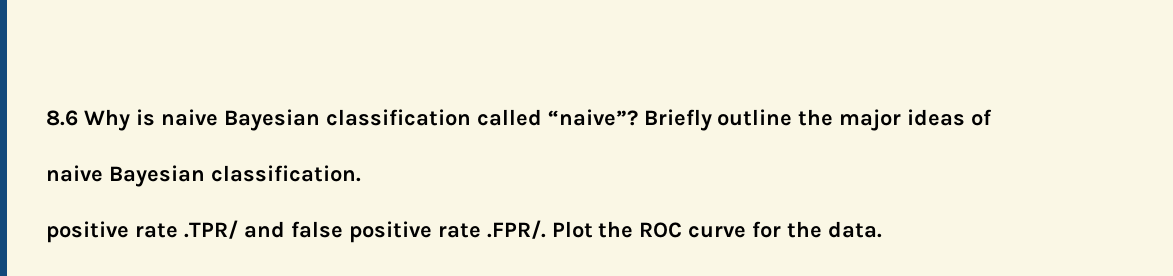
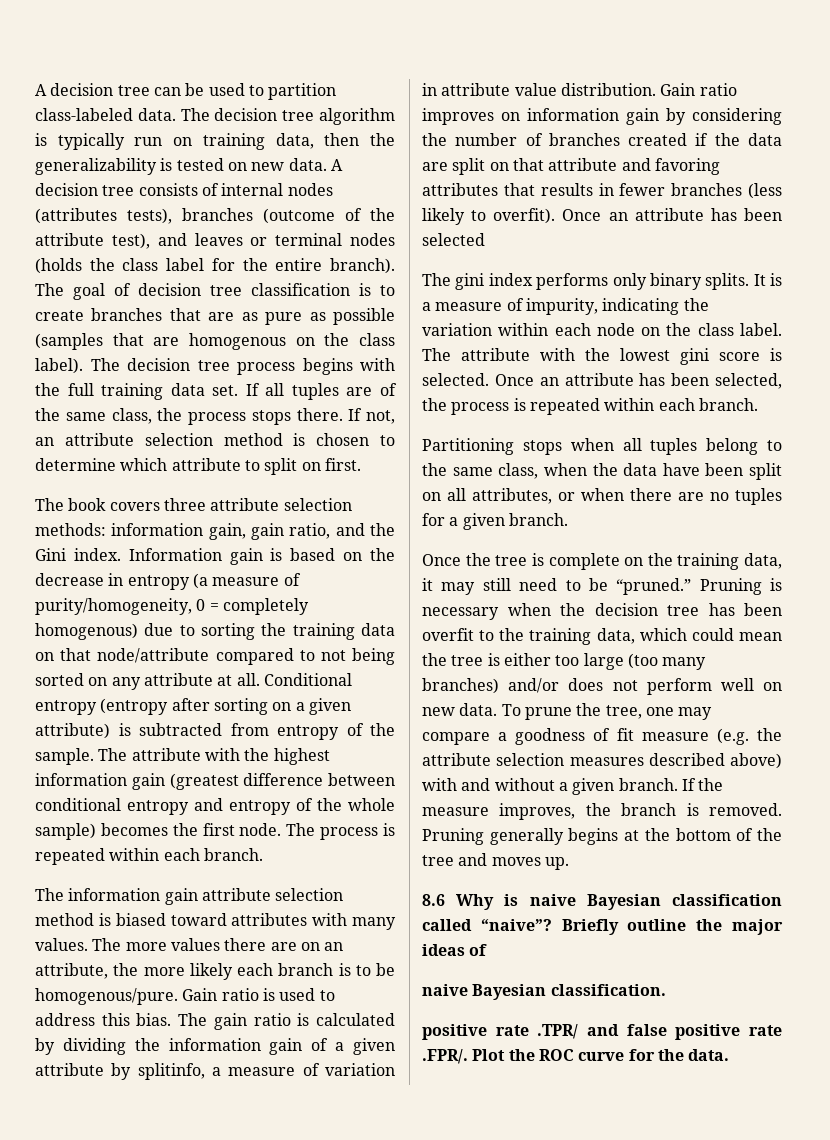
(46, 118) none -> [35,83,337,100] [35,108,396,125] [35,133,395,150] [35,158,343,175] [35,183,333,196] [35,208,395,224] [35,233,395,249] [35,258,396,274] [35,283,395,300] [35,308,395,325] [35,333,395,350] [35,358,395,375] [35,383,397,400] [35,408,395,425] [35,433,395,446] [35,458,361,475] [35,498,352,511] [35,523,395,540] [35,548,395,565] [35,573,301,590] [35,598,309,615] [35,623,395,640] [35,648,396,665] [35,673,352,690] [35,698,351,715] [35,723,395,740] [35,748,330,765] [35,773,395,790] [35,798,395,815] [35,823,395,840] [35,848,263,865] [35,888,344,905] [35,913,396,930] [35,938,344,951] [35,963,395,980] [35,988,335,1005] [35,1013,395,1030] [35,1038,395,1055] [35,1063,395,1080] [422,83,737,96] [422,108,782,125] [422,133,782,146] [422,158,720,175] [422,183,782,199] [422,208,782,225] [422,233,485,246] [422,273,782,290] [422,298,709,315] [422,323,782,336] [422,348,782,365] [422,373,782,389] [422,398,758,415] [422,438,782,455] [422,463,782,480] [422,488,782,505] [422,513,568,530] [422,553,782,570] [422,578,782,595] [422,603,782,620] [422,628,782,645] [422,653,707,670] [422,678,782,695] [422,703,713,720] [422,728,782,745] [422,753,782,769] [422,778,724,795] [422,803,782,820] [422,828,782,845] [422,853,569,870] A decision tree can be used to partition class-labeled data. The decision tree algorithm is typically run on training data, then the generalizability is tested on new data. A decision tree consists of internal nodes (attributes tests), branches (outcome of the attribute test), and leaves or terminal nodes (holds the class label for the entire branch). The goal of decision tree classification is to create branches that are as pure as possible (samples that are homogenous on the class label). The decision tree process begins with the full training data set. If all tuples are of the same class, the process stops there. If not, an attribute selection method is chosen to determine which attribute to split on first. // The book covers three attribute selection methods: information gain, gain ratio, and the Gini index. Information gain is based on the decrease in entropy (a measure of purity/homogeneity, 0 = completely homogenous) due to sorting the training data on that node/attribute compared to not being sorted on any attribute at all. Conditional entropy (entropy after sorting on a given attribute) is subtracted from entropy of the sample. The attribute with the highest information gain (greatest difference between conditional entropy and entropy of the whole sample) becomes the first node. The process is repeated within each branch. // The information gain attribute selection method is biased toward attributes with many values. The more values there are on an attribute, the more likely each branch is to be homogenous/pure. Gain ratio is used to address this bias. The gain ratio is calculated by dividing the information gain of a given attribute by splitinfo, a measure of variation in attribute value distribution. Gain ratio improves on information gain by considering the number of branches created if the data are split on that attribute and favoring attributes that results in fewer branches (less likely to overfit). Once an attribute has been selected // The gini index performs only binary splits. It is a measure of impurity, indicating the variation within each node on the class label. The attribute with the lowest gini score is selected. Once an attribute has been selected, the process is repeated within each branch. // Partitioning stops when all tuples belong to the same class, when the data have been split on all attributes, or when there are no tuples for a given branch. // Once the tree is complete on the training data, it may still need to be “pruned.” Pruning is necessary when the decision tree has been overfit to the training data, which could mean the tree is either too large (too many branches) and/or does not perform well on new data. To prune the tree, one may compare a goodness of fit measure (e.g. the attribute selection measures described above) with and without a given branch. If the measure improves, the branch is removed. Pruning generally begins at the bottom of the tree and moves up. //

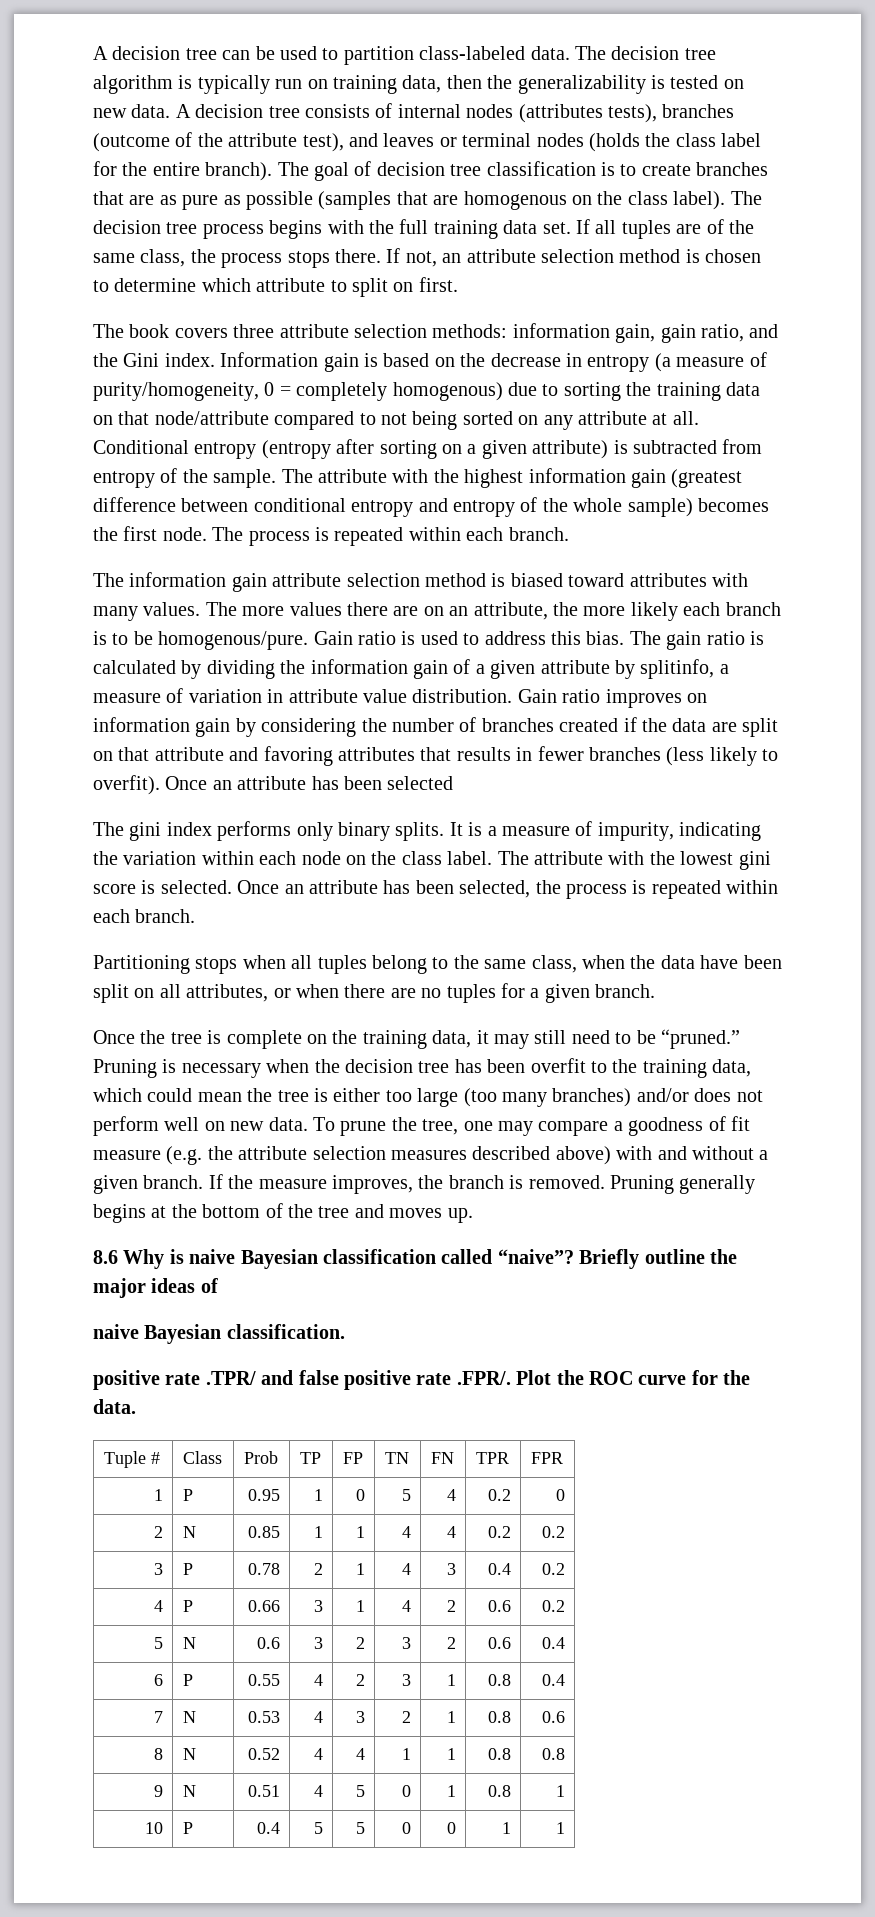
(730, 1055) none -> [103,1451,160,1468] [182,1451,222,1464] [243,1451,278,1464] [299,1452,321,1464] [342,1452,363,1464] [384,1452,409,1464] [430,1452,454,1464] [475,1452,509,1464] [530,1452,563,1464] [153,1489,163,1501] [182,1489,193,1501] [247,1489,280,1501] [313,1489,323,1501] [355,1489,365,1501] [401,1489,411,1501] [446,1489,456,1501] [487,1489,511,1501] [555,1489,565,1501] [153,1526,163,1538] [182,1526,196,1538] [247,1526,280,1538] [313,1526,323,1538] [355,1526,365,1538] [401,1526,411,1538] [446,1526,456,1538] [487,1526,511,1538] [541,1526,565,1538] [153,1563,163,1575] [182,1563,193,1575] [247,1563,280,1575] [313,1563,323,1575] [355,1563,365,1575] [401,1563,411,1575] [446,1563,456,1575] [487,1563,511,1575] [541,1563,565,1575] [153,1600,163,1612] [182,1600,193,1612] [247,1600,280,1612] [313,1600,323,1612] [355,1600,365,1612] [401,1600,411,1612] [446,1600,456,1612] [487,1600,511,1612] [541,1600,565,1612] [153,1637,163,1649] [182,1637,196,1649] [256,1637,280,1649] [313,1637,323,1649] [355,1637,365,1649] [401,1637,411,1649] [446,1637,456,1649] [487,1637,511,1649] [541,1637,565,1649] [153,1674,163,1686] [182,1674,193,1686] [247,1674,280,1686] [313,1674,323,1686] [355,1674,365,1686] [401,1674,411,1686] [446,1674,456,1686] [487,1674,511,1686] [541,1674,565,1686] [153,1711,163,1723] [182,1711,196,1723] [247,1711,280,1723] [313,1711,323,1723] [355,1711,365,1723] [401,1711,411,1723] [446,1711,456,1723] [487,1711,511,1723] [541,1711,565,1723] [153,1748,163,1760] [182,1748,196,1760] [247,1748,280,1760] [313,1748,323,1760] [355,1748,365,1760] [401,1748,411,1760] [446,1748,456,1760] [487,1748,511,1760] [541,1748,565,1760] [153,1785,163,1797] [182,1785,196,1797] [247,1785,280,1797] [313,1785,323,1797] [355,1785,365,1797] [401,1785,411,1797] [446,1785,456,1797] [487,1785,511,1797] [555,1785,565,1797] [144,1822,163,1834] [182,1822,193,1834] [256,1822,280,1834] [313,1822,323,1834] [355,1822,365,1834] [401,1822,411,1834] [446,1822,456,1834] [501,1822,511,1834] [555,1822,565,1834] // Tuple # | Class | Prob | TP | FP | TN | FN | TPR | FPR // 1 | P | 0.95 | 1 | 0 | 5 | 4 | 0.2 | 0 // 2 | N | 0.85 | 1 | 1 | 4 | 4 | 0.2 | 0.2 // 3 | P | 0.78 | 2 | 1 | 4 | 3 | 0.4 | 0.2 // 4 | P | 0.66 | 3 | 1 | 4 | 2 | 0.6 | 0.2 // 5 | N | 0.6 | 3 | 2 | 3 | 2 | 0.6 | 0.4 // 6 | P | 0.55 | 4 | 2 | 3 | 1 | 0.8 | 0.4 // 7 | N | 0.53 | 4 | 3 | 2 | 1 | 0.8 | 0.6 // 8 | N | 0.52 | 4 | 4 | 1 | 1 | 0.8 | 0.8 // 9 | N | 0.51 | 4 | 5 | 0 | 1 | 0.8 | 1 // 10 | P | 0.4 | 5 | 5 | 0 | 0 | 1 | 1

